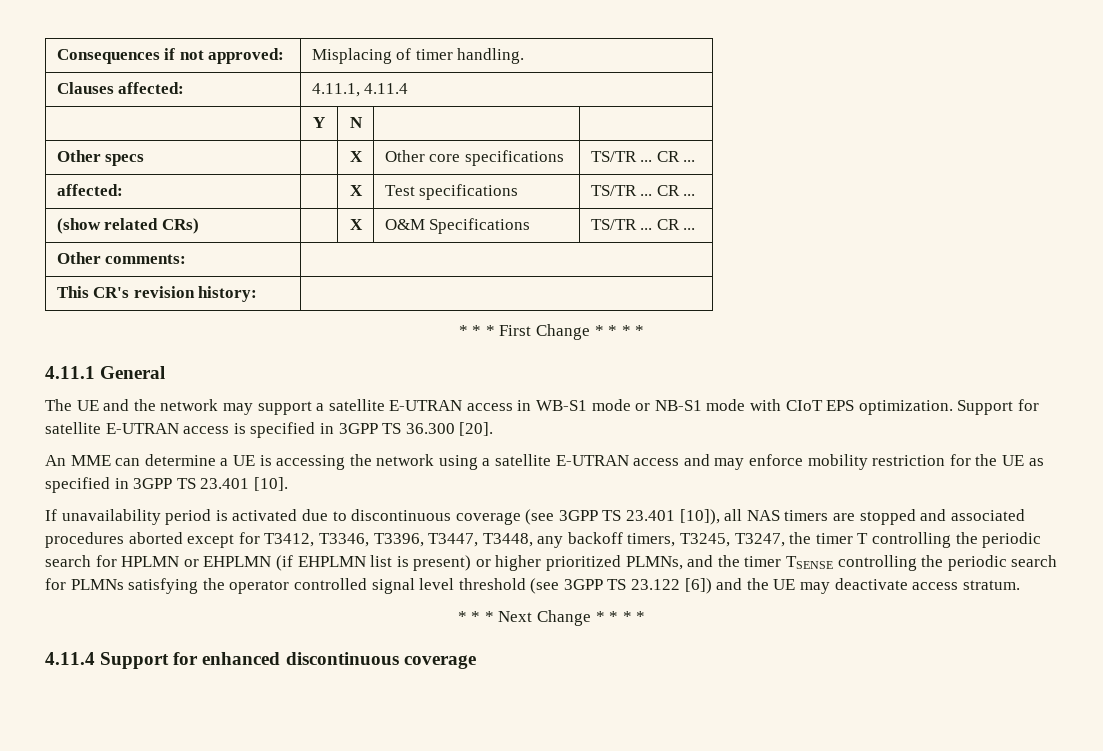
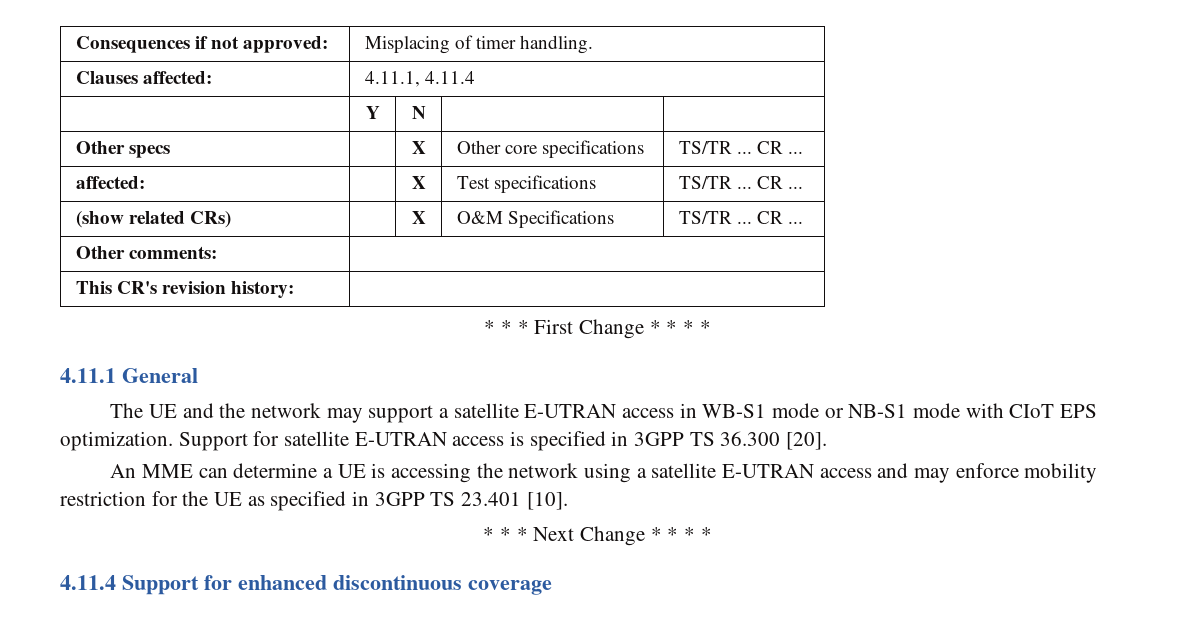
[45,509,1025,525] [45,532,1042,548] [45,555,1058,571] [45,578,1020,594] // If unavailability period is activated due to discontinuous coverage (see 3GPP TS 23.401 [10]), all NAS timers are stopped and associated procedures aborted except for T3412, T3346, T3396, T3447, T3448, any backoff timers, T3245, T3247, the timer T controlling the periodic search for HPLMN or EHPLMN (if EHPLMN list is present) or higher prioritized PLMNs, and the timer TSENSE controlling the periodic search for PLMNs satisfying the operator controlled signal level threshold (see 3GPP TS 23.122 [6]) and the UE may deactivate access stratum. -> (568, 501) none

